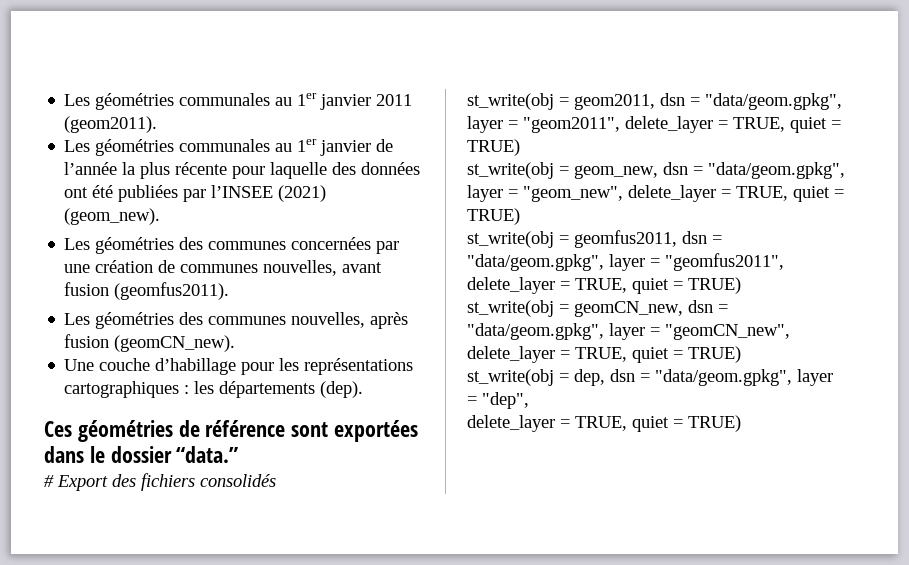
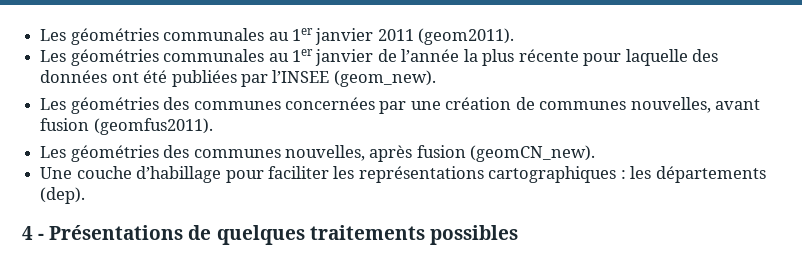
[278,185,327,202] (2021) -> (330, 76) none
(275, 368) none -> [267,166,329,179] faciliter
[44,420,419,442] [44,446,239,463] [44,473,276,491] [467,93,842,110] [467,116,841,133] [467,139,520,156] [467,162,845,179] [467,185,844,202] [467,208,520,225] [467,230,722,248] [467,253,784,271] [467,277,741,294] [467,300,728,317] [467,323,790,340] [467,346,741,363] [467,369,833,386] [467,392,529,409] [467,415,741,432] Ces géométries de référence sont exportées dans le dossier “data.” // # Export des fichiers consolidés // st_write(obj = geom2011, dsn = "data/geom.gpkg", layer = "geom2011", delete_layer = TRUE, quiet = TRUE) // st_write(obj = geom_new, dsn = "data/geom.gpkg", layer = "geom_new", delete_layer = TRUE, quiet = TRUE) // st_write(obj = geomfus2011, dsn = "data/geom.gpkg", layer = "geomfus2011", delete_layer = TRUE, quiet = TRUE) // st_write(obj = geomCN_new, dsn = "data/geom.gpkg", layer = "geomCN_new", delete_layer = TRUE, quiet = TRUE) // st_write(obj = dep, dsn = "data/geom.gpkg", layer = "dep", // delete_layer = TRUE, quiet = TRUE) -> [22,225,518,245] 4 - Présentations de quelques traitements possibles

